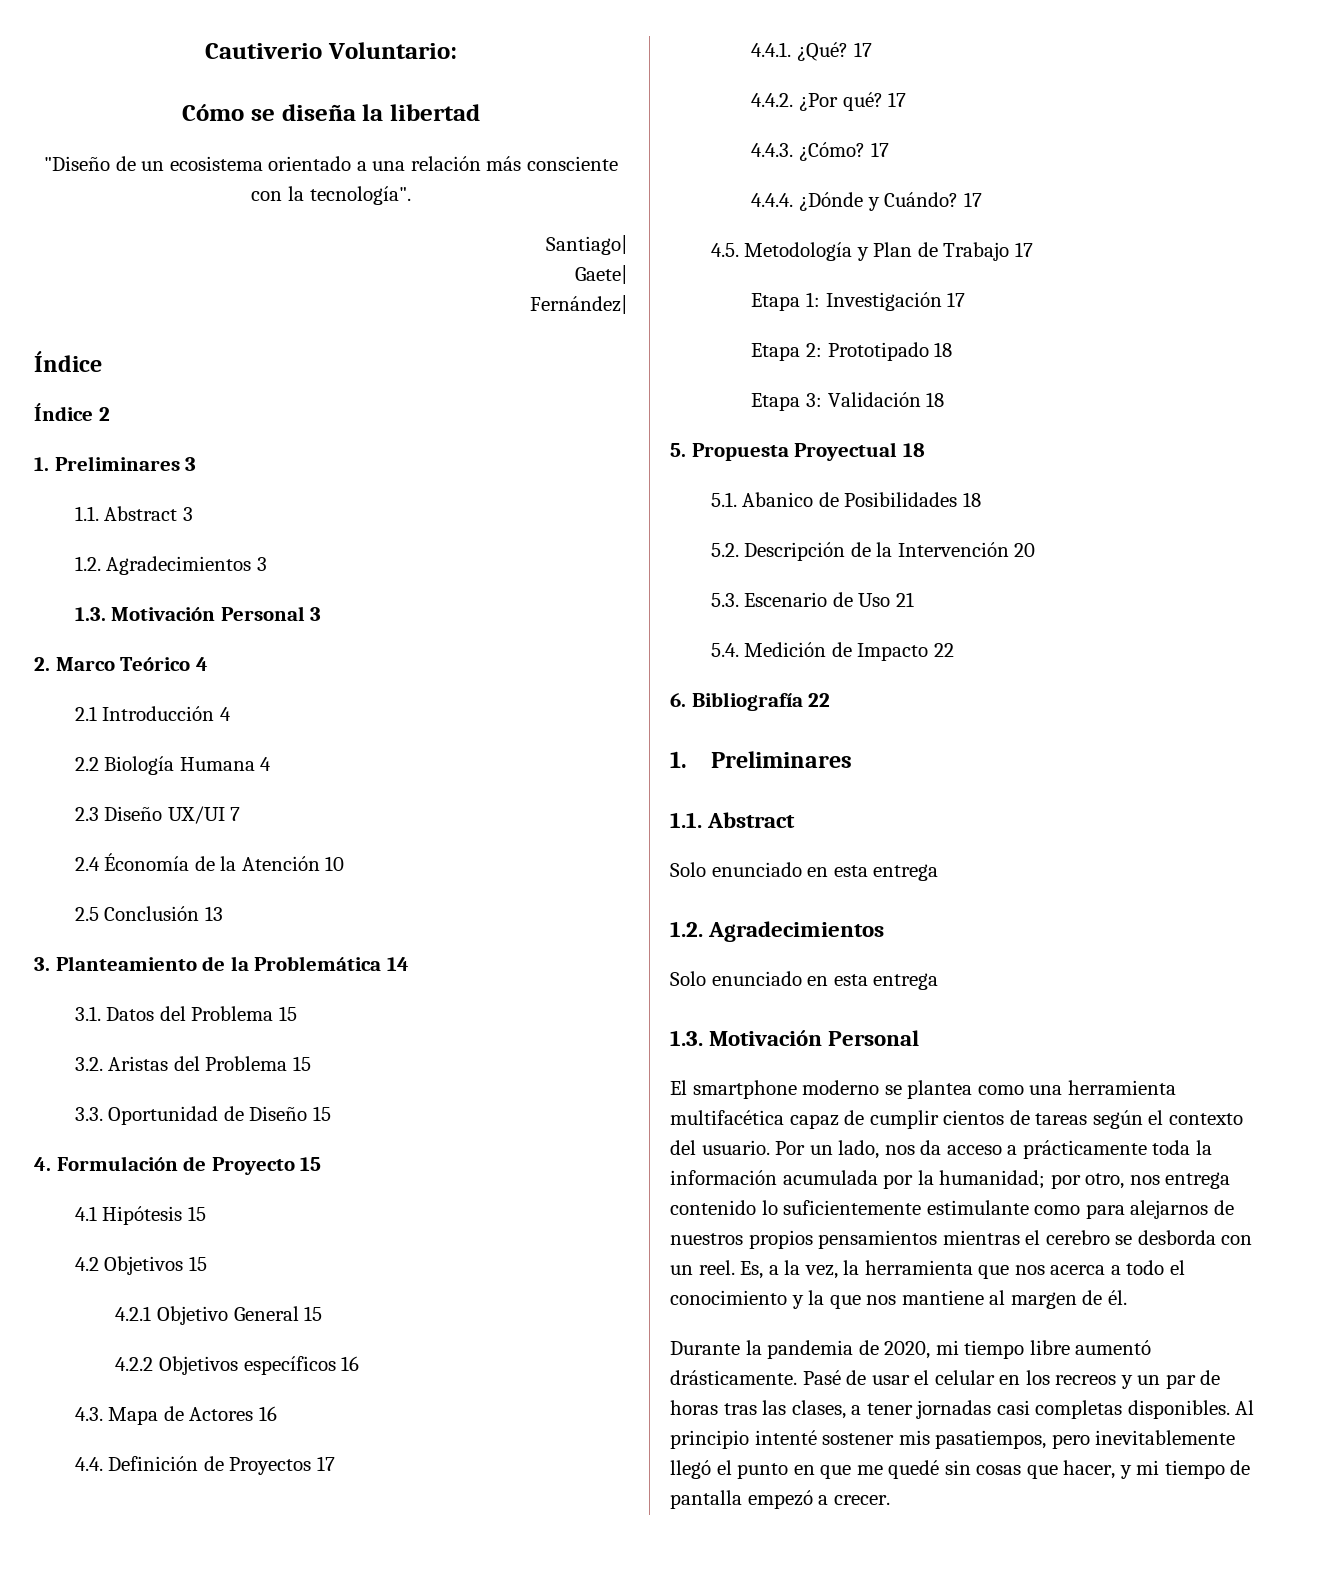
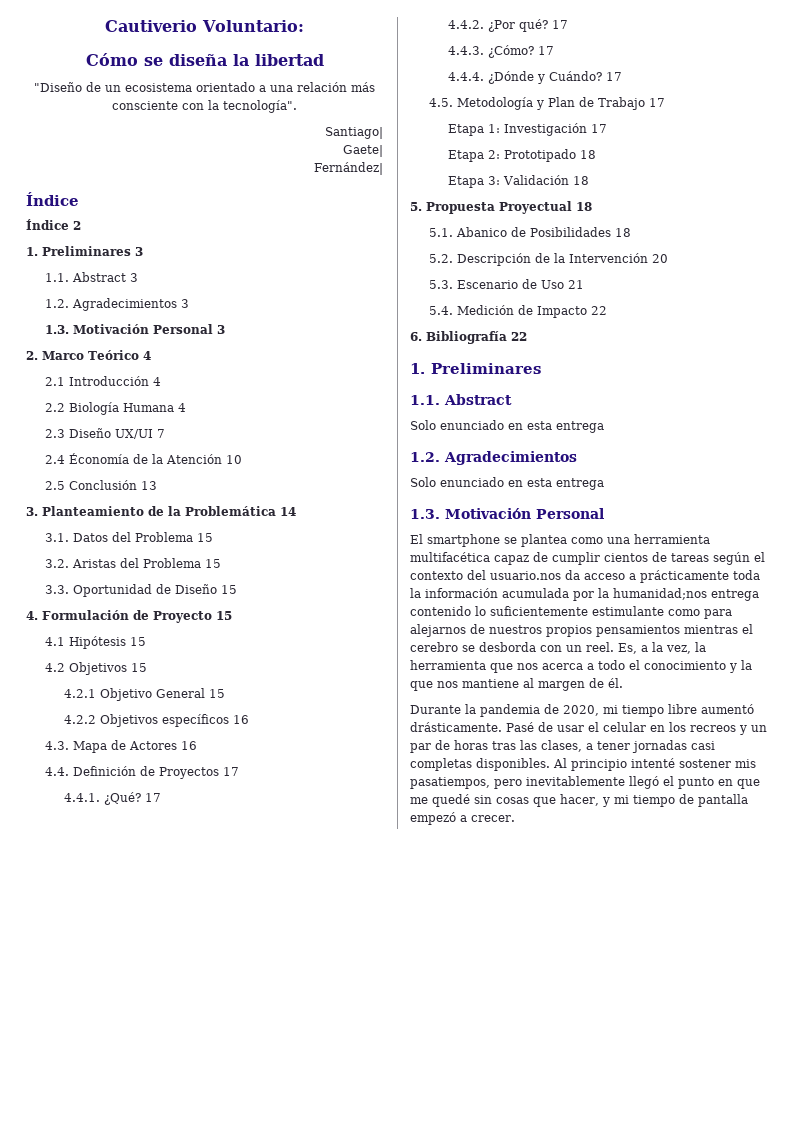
[802,1080,880,1095] moderno -> (500, 540) none
[701,1140,915,1159] usuario. Por un lado, nos -> [490,571,561,580] usuario.nos
[939,1170,1160,1189] humanidad; por otro, nos -> [613,588,707,600] humanidad;nos

